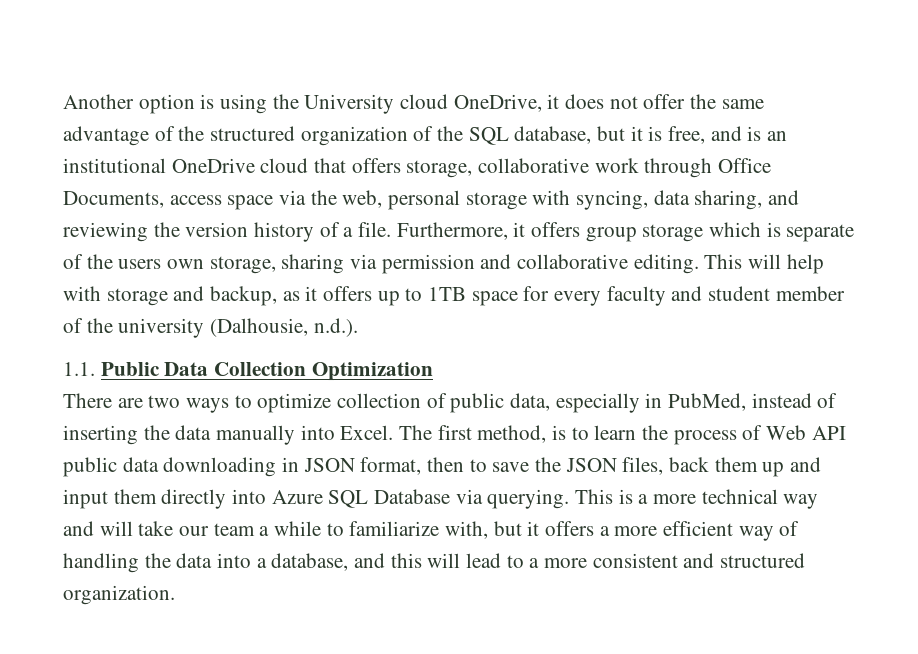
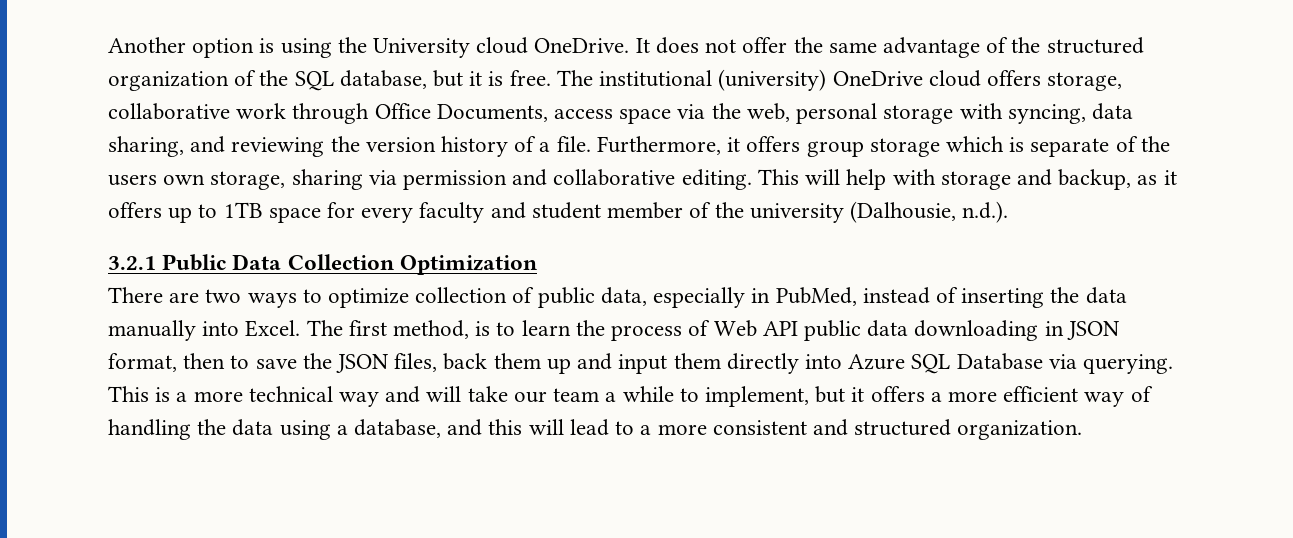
[453,94,560,112] OneDrive, it -> [534,38,650,53] OneDrive. It
[668,126,788,144] [63,158,166,173] free, and is an institutional -> [509,69,827,91] free. The institutional (university)
[314,158,347,173] that -> (981, 78) none
[63,362,95,376] 1.1. -> [108,256,156,270] 3.2.1
[349,521,489,539] familiarize with, -> [704,386,809,407] implement,
[217,553,252,568] into -> [279,420,331,440] using

